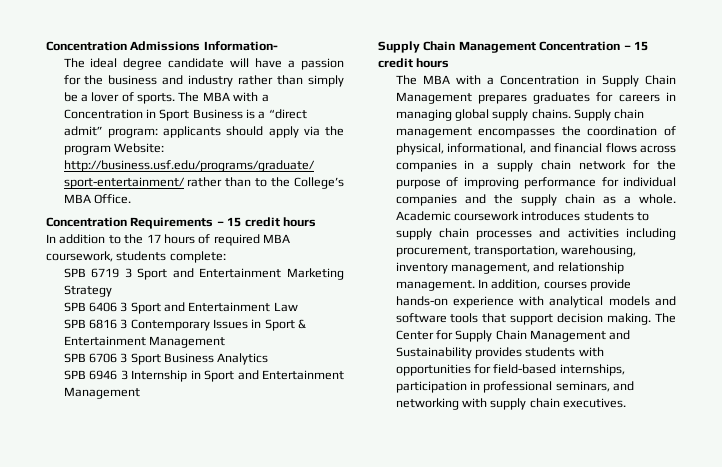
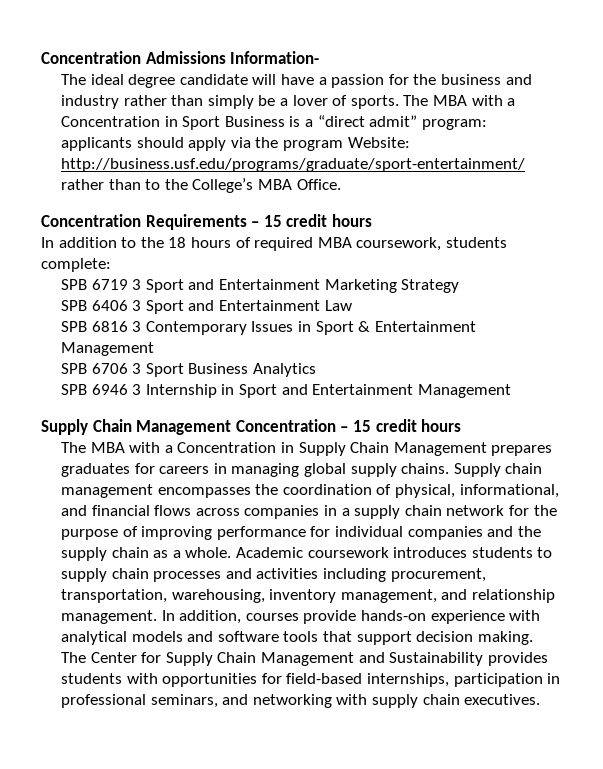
[146,234,161,243] 17 -> [168,237,187,248] 18

